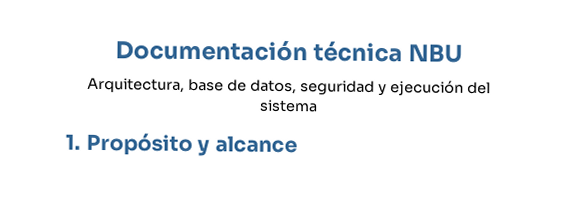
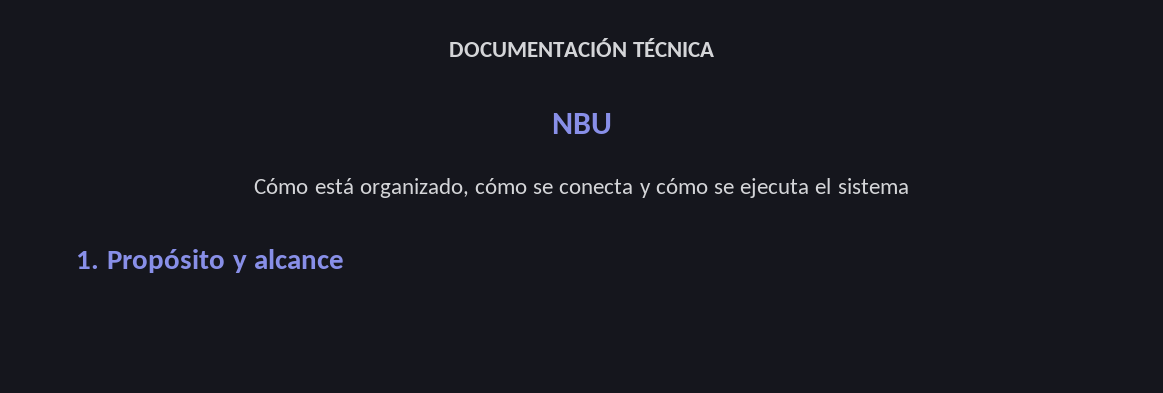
[114,39,403,63] Documentación técnica -> [448,38,715,57] DOCUMENTACIÓN TÉCNICA //
[87,77,491,97] Arquitectura, base de datos, seguridad y ejecución del -> [254,178,832,198] Cómo está organizado, cómo se conecta y cómo se ejecuta el

